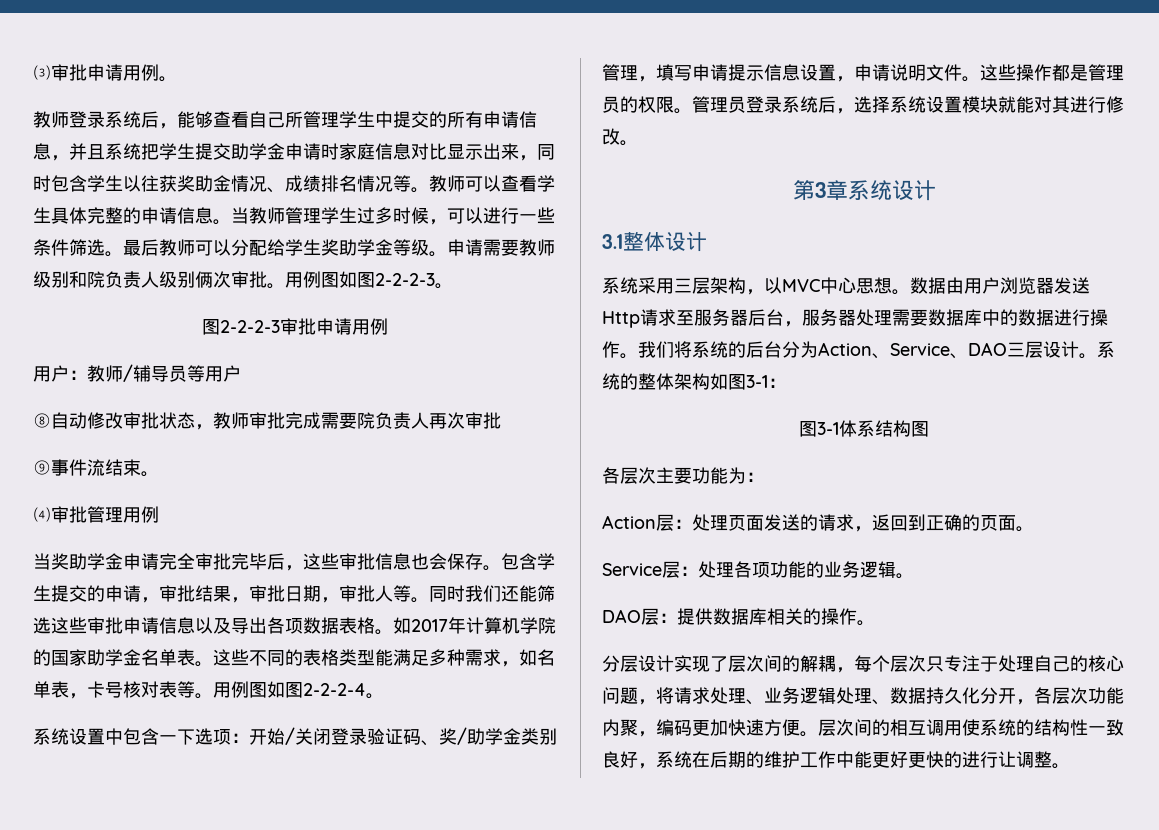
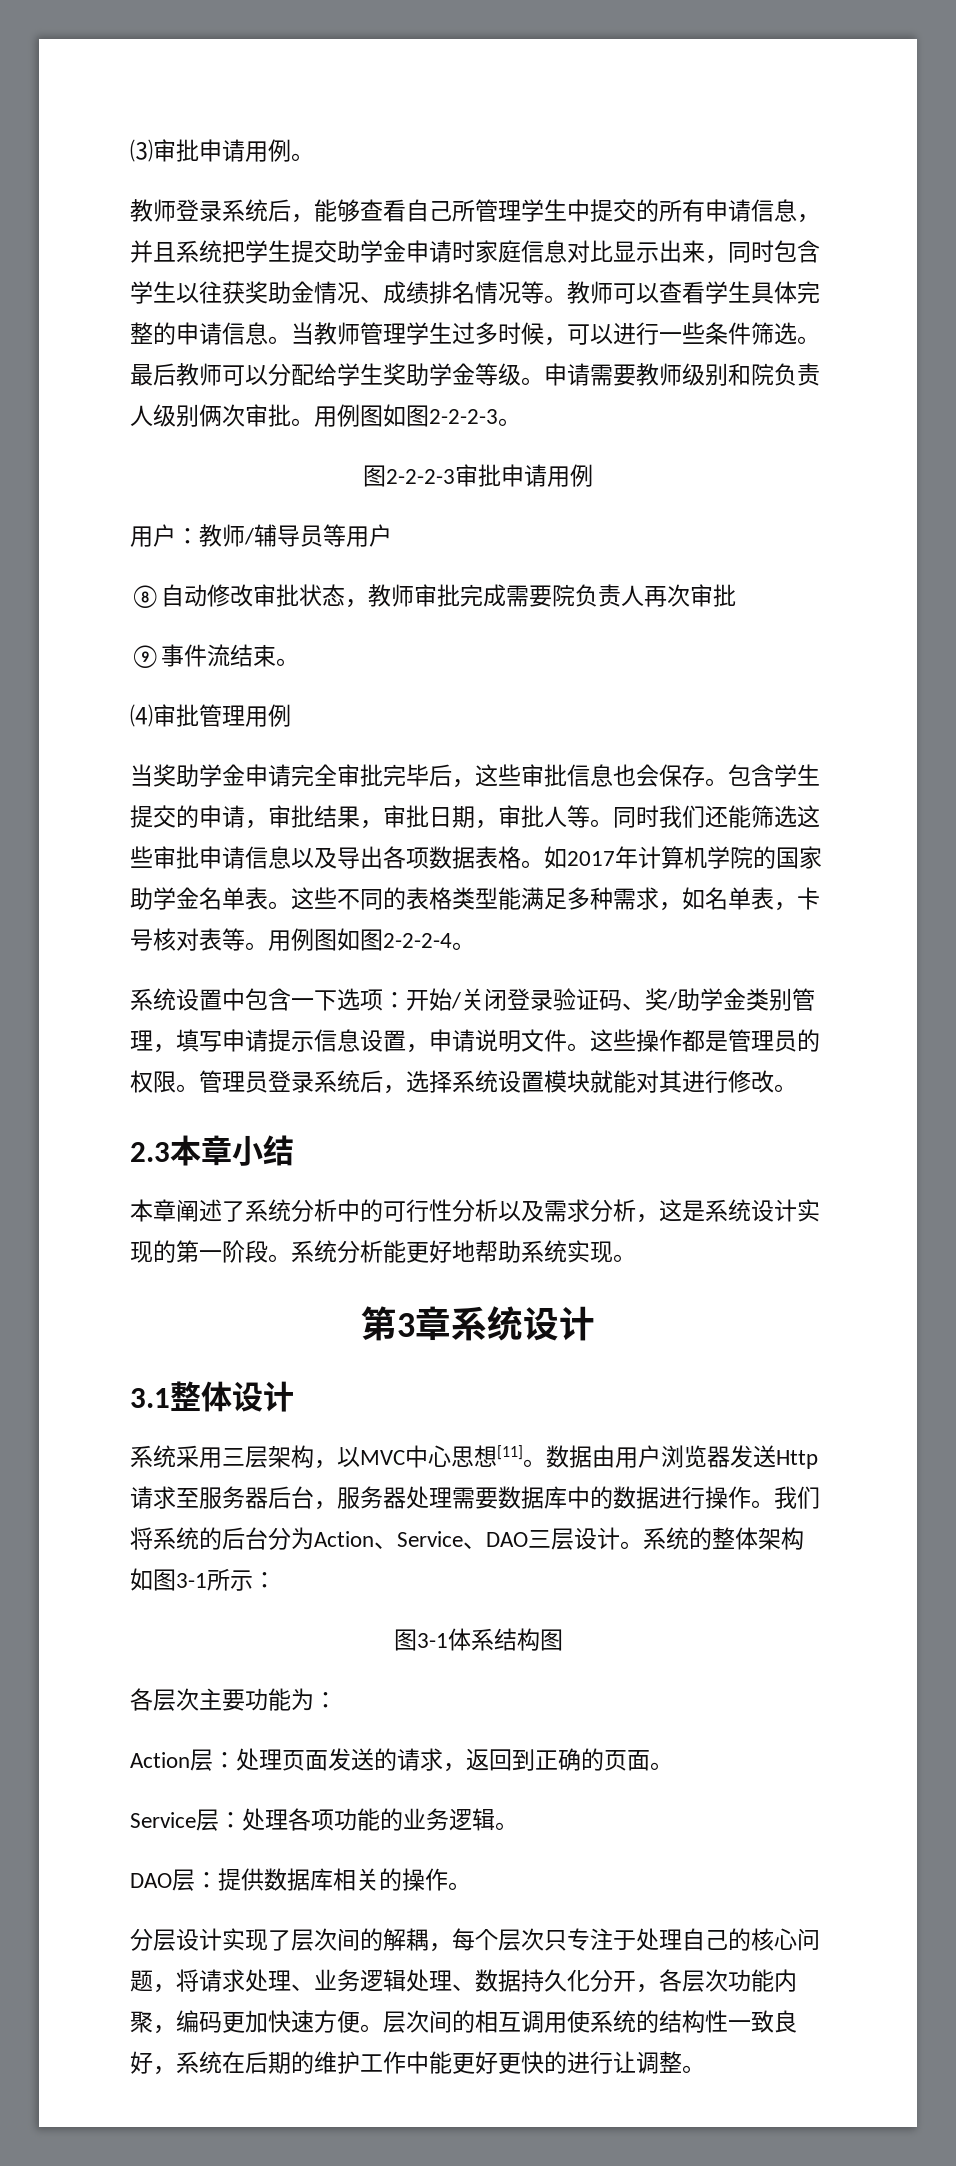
(638, 143) none -> [130,1135,294,1166] [130,1199,820,1223] [130,1240,636,1263] // 2.3本章小结 // 本章阐述了系统分析中的可行性分析以及需求分析，这是系统设计实现的第一阶段。系统分析能更好地帮助系统实现。
(892, 285) none -> [497,1445,523,1460] [11]
(768, 381) none -> [207,1568,253,1591] 所示

